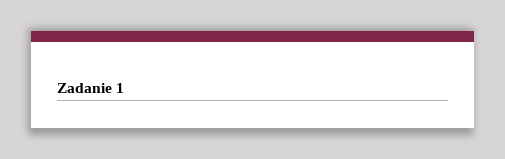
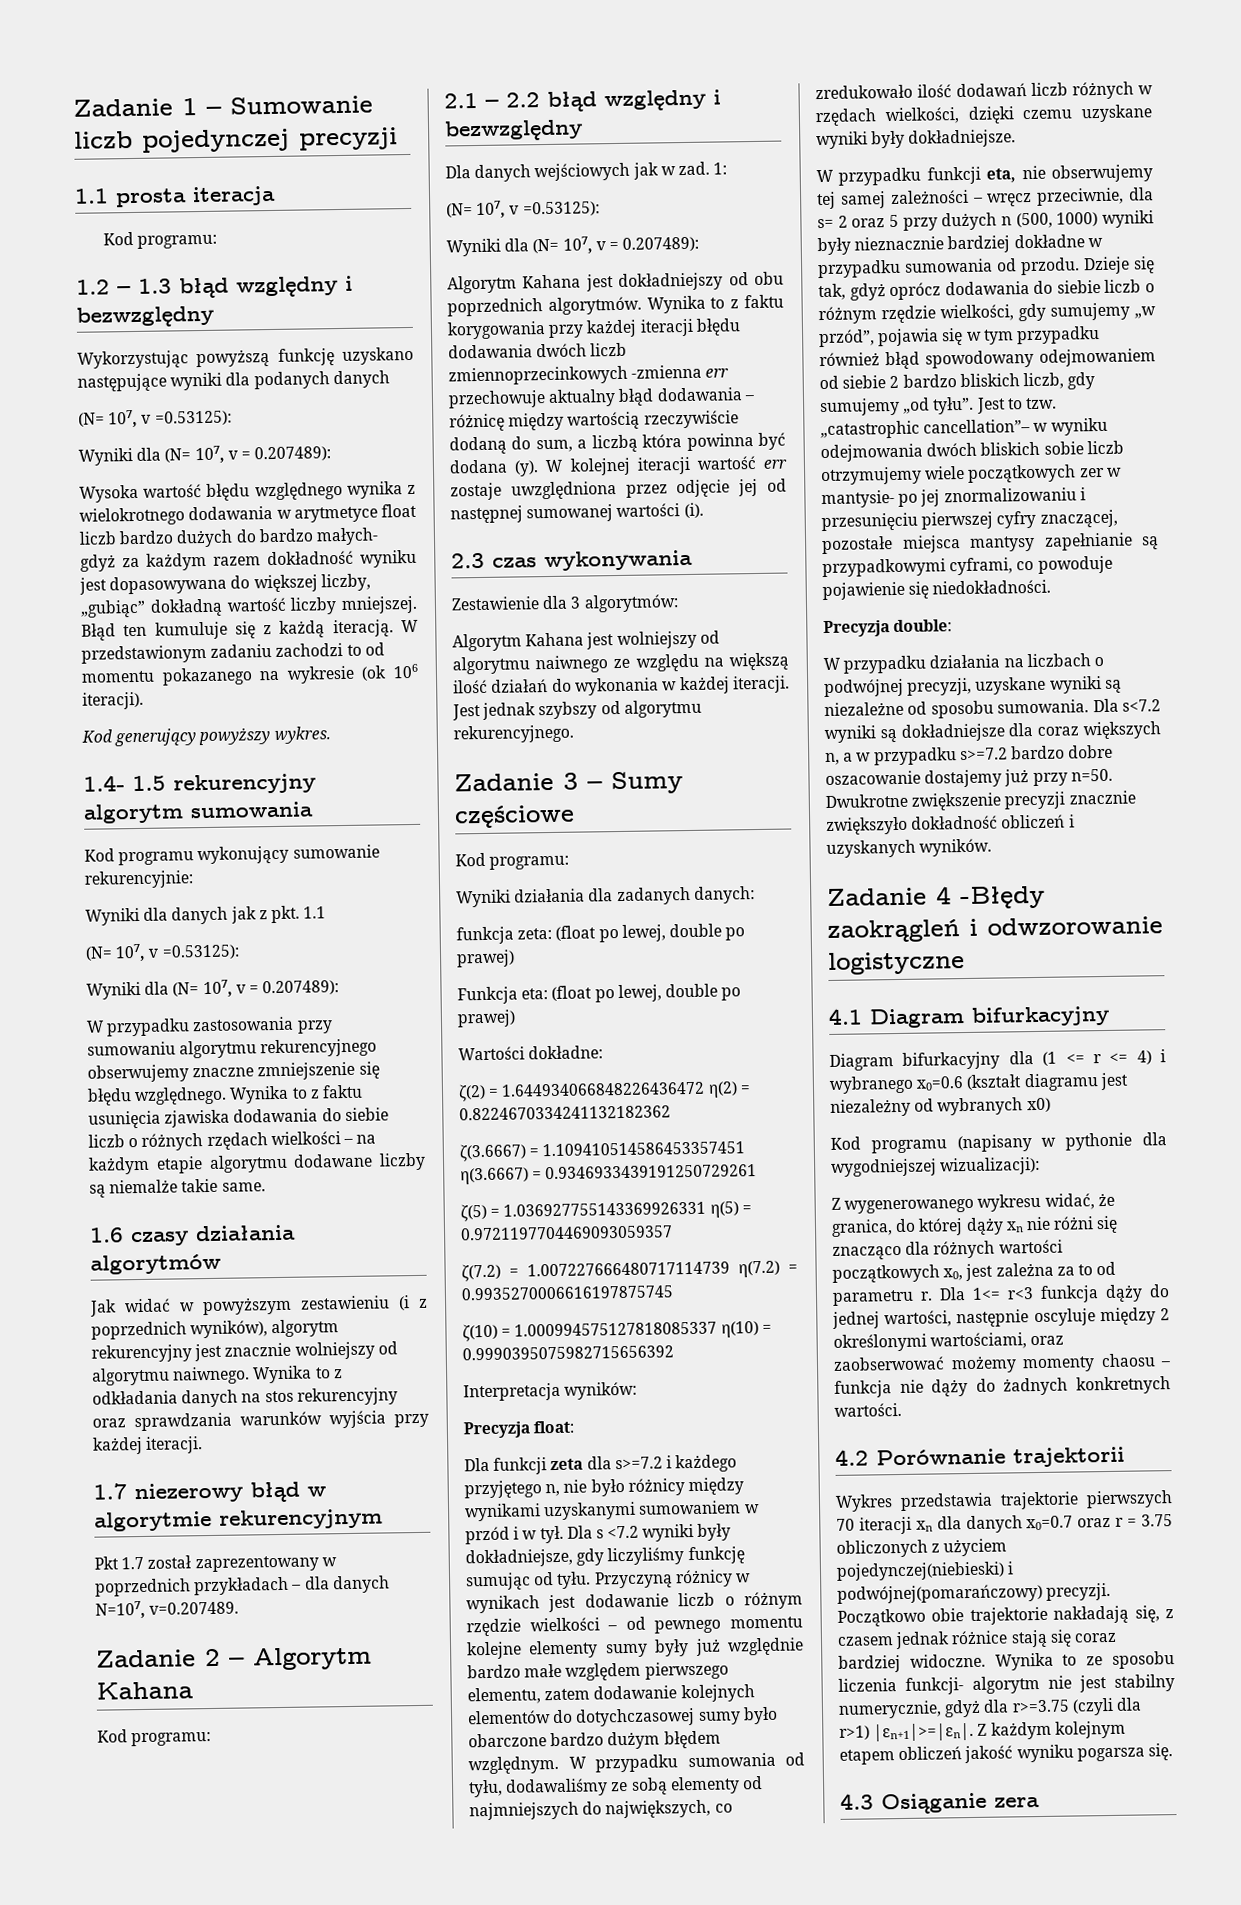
(125, 88) none -> [206,95,373,115] [74,127,398,153] [74,185,276,208] [103,231,218,249] [76,275,353,299] [76,305,214,328] [77,346,414,369] [77,370,390,392] [78,409,232,428] [78,445,332,466] [79,481,416,503] [79,503,417,526] [79,527,379,548] [80,549,417,572] [79,573,371,595] [80,595,418,618] [81,619,419,641] [81,642,385,664] [81,663,419,686] [82,691,144,710] [81,726,331,747] [83,773,316,795] [83,801,313,824] [84,844,380,866] [84,870,194,889] [85,905,327,926] [85,943,240,962] [86,979,340,1000] [86,1016,333,1037] [87,1038,378,1059] [87,1061,380,1083] [87,1084,363,1106] [88,1107,389,1129] [88,1131,377,1151] [88,1152,426,1175] [89,1178,266,1198] [89,1224,296,1247] [90,1253,221,1275] [89,1295,428,1317] [91,1319,340,1340] [91,1341,398,1363] [91,1365,343,1386] [92,1387,398,1408] [92,1410,429,1432] [92,1436,204,1455] [93,1481,326,1504] [94,1508,383,1532] [94,1555,337,1573] [95,1575,390,1597] [95,1600,240,1619] [96,1646,372,1671] [96,1681,193,1700] [97,1729,212,1747] [444,89,721,112] [444,119,583,142] [445,161,728,183] [446,200,600,219] [446,236,700,257] [447,271,784,294] [447,294,784,317] [447,318,741,340] [448,342,628,359] [448,364,730,386] [448,387,755,409] [449,410,739,432] [449,432,786,455] [449,455,788,477] [450,478,787,501] [450,502,704,524] [451,549,693,572] [451,594,679,613] [452,630,720,652] [452,652,789,675] [453,675,790,696] [452,699,702,721] [453,724,574,744] [454,771,683,795] [454,804,575,829] [455,852,570,870] [456,886,755,908] [456,923,746,945] [456,949,515,968] [457,983,742,1005] [457,1009,516,1028] [458,1045,604,1061] [458,1081,751,1102] [459,1105,671,1121] [459,1141,746,1162] [460,1164,758,1185] [460,1201,752,1222] [460,1225,673,1241] [461,1260,798,1282] [461,1285,673,1301] [462,1321,772,1342] [462,1345,674,1361] [463,1381,638,1402] [463,1420,575,1439] [464,1454,738,1475] [464,1477,744,1499] [464,1500,760,1522] [465,1523,732,1545] [465,1546,745,1568] [465,1569,751,1591] [466,1591,803,1614] [466,1616,803,1637] [466,1637,804,1660] [467,1661,729,1681] [467,1684,755,1705] [467,1706,778,1727] [468,1730,721,1750] [468,1752,805,1775] [468,1776,763,1798] [469,1799,733,1821] [815,81,1153,100] [815,104,1153,127] [816,129,1017,150] [816,164,1153,186] [817,187,1154,210] [817,210,1154,231] [817,234,1103,256] [818,256,1155,279] [818,279,1155,301] [818,302,1156,325] [819,326,1100,348] [819,348,1156,370] [819,372,1096,390] [820,396,1057,417] [820,417,1108,440] [820,440,1124,463] [821,464,1122,486] [821,487,1086,509] [821,509,1118,532] [822,532,1159,555] [822,555,1113,578] [822,579,1052,601] [823,619,953,638] [823,653,1104,674] [824,676,1122,698] [824,698,1161,719] [824,721,1161,744] [825,744,1114,766] [825,768,1113,788] [825,790,1136,811] [826,814,1075,836] [826,838,993,859] [827,885,1045,910] [827,916,1163,943] [828,951,965,975] [828,1005,1110,1029] [829,1049,1166,1071] [829,1072,1129,1094] [830,1097,1051,1117] [830,1132,1167,1154] [831,1156,1041,1177] [831,1192,1115,1214] [831,1215,1119,1237] [832,1239,1063,1260] [832,1261,1117,1283] [832,1284,1170,1306] [832,1307,1170,1329] [833,1332,1065,1352] [833,1353,1171,1374] [834,1376,1171,1398] [834,1402,902,1417] [835,1446,1125,1468] [835,1490,1173,1512] [836,1514,1173,1535] [836,1538,1008,1558] [836,1561,1015,1581] [837,1582,1112,1604] [837,1605,1174,1627] [837,1629,1117,1650] [838,1651,1175,1673] [838,1674,1175,1695] [838,1697,1142,1719] [839,1720,1126,1742] [839,1743,1173,1765] [840,1792,1040,1815] – Sumowanie liczb pojedynczej precyzji // 1.1 prosta iteracja // Kod programu: // 1.2 – 1.3 błąd względny i bezwzględny // Wykorzystując powyższą funkcję uzyskano następujące wyniki dla podanych danych // (N= 107, v =0.53125): // Wyniki dla (N= 107, v = 0.207489): // Wysoka wartość błędu względnego wynika z wielokrotnego dodawania w arytmetyce float liczb bardzo dużych do bardzo małych- gdyż za każdym razem dokładność wyniku jest dopasowywana do większej liczby, „gubiąc” dokładną wartość liczby mniejszej. Błąd ten kumuluje się z każdą iteracją. W przedstawionym zadaniu zachodzi to od momentu pokazanego na wykresie (ok 106 iteracji). // Kod generujący powyższy wykres. // 1.4- 1.5 rekurencyjny algorytm sumowania // Kod programu wykonujący sumowanie rekurencyjnie: // Wyniki dla danych jak z pkt. 1.1 // (N= 107, v =0.53125): // Wyniki dla (N= 107, v = 0.207489): // W przypadku zastosowania przy sumowaniu algorytmu rekurencyjnego obserwujemy znaczne zmniejszenie się błędu względnego. Wynika to z faktu usunięcia zjawiska dodawania do siebie liczb o różnych rzędach wielkości – na każdym etapie algorytmu dodawane liczby są niemalże takie same. // 1.6 czasy działania algorytmów // Jak widać w powyższym zestawieniu (i z poprzednich wyników), algorytm rekurencyjny jest znacznie wolniejszy od algorytmu naiwnego. Wynika to z odkładania danych na stos rekurencyjny oraz sprawdzania warunków wyjścia przy każdej iteracji. // 1.7 niezerowy błąd w algorytmie rekurencyjnym // Pkt 1.7 został zaprezentowany w poprzednich przykładach – dla danych N=107, v=0.207489. // Zadanie 2 – Algorytm Kahana // Kod programu: // 2.1 – 2.2 błąd względny i bezwzględny // Dla danych wejściowych jak w zad. 1: // (N= 107, v =0.53125): // Wyniki dla (N= 107, v = 0.207489): // Algorytm Kahana jest dokładniejszy od obu poprzednich algorytmów. Wynika to z faktu korygowania przy każdej iteracji błędu dodawania dwóch liczb zmiennoprzecinkowych -zmienna err przechowuje aktualny błąd dodawania – różnicę między wartością rzeczywiście dodaną do sum, a liczbą która powinna być dodana (y). W kolejnej iteracji wartość err zostaje uwzględniona przez odjęcie jej od następnej sumowanej wartości (i). // 2.3 czas wykonywania // Zestawienie dla 3 algorytmów: // Algorytm Kahana jest wolniejszy od algorytmu naiwnego ze względu na większą ilość działań do wykonania w każdej iteracji. Jest jednak szybszy od algorytmu rekurencyjnego. // Zadanie 3 – Sumy częściowe // Kod programu: // Wyniki działania dla zadanych danych: // funkcja zeta: (float po lewej, double po prawej) // Funkcja eta: (float po lewej, double po prawej) // Wartości dokładne: // ζ(2) = 1.644934066848226436472 η(2) = 0.8224670334241132182362 // ζ(3.6667) = 1.109410514586453357451 η(3.6667) = 0.9346933439191250729261 // ζ(5) = 1.036927755143369926331 η(5) = 0.9721197704469093059357 // ζ(7.2) = 1.007227666480717114739 η(7.2) = 0.9935270006616197875745 // ζ(10) = 1.000994575127818085337 η(10) = 0.9990395075982715656392 // Interpretacja wyników: // Precyzja float: // Dla funkcji zeta dla s>=7.2 i każdego przyjętego n, nie było różnicy między wynikami uzyskanymi sumowaniem w przód i w tył. Dla s <7.2 wyniki były dokładniejsze, gdy liczyliśmy funkcję sumując od tyłu. Przyczyną różnicy w wynikach jest dodawanie liczb o różnym rzędzie wielkości – od pewnego momentu kolejne elementy sumy były już względnie bardzo małe względem pierwszego elementu, zatem dodawanie kolejnych elementów do dotychczasowej sumy było obarczone bardzo dużym błędem względnym. W przypadku sumowania od tyłu, dodawaliśmy ze sobą elementy od najmniejszych do największych, co zredukowało ilość dodawań liczb różnych w rzędach wielkości, dzięki czemu uzyskane wyniki były dokładniejsze. // W przypadku funkcji eta, nie obserwujemy tej samej zależności – wręcz przeciwnie, dla s= 2 oraz 5 przy dużych n (500, 1000) wyniki były nieznacznie bardziej dokładne w przypadku sumowania od przodu. Dzieje się tak, gdyż oprócz dodawania do siebie liczb o różnym rzędzie wielkości, gdy sumujemy „w przód”, pojawia się w tym przypadku również błąd spowodowany odejmowaniem od siebie 2 bardzo bliskich liczb, gdy sumujemy „od tyłu”. Jest to tzw. „catastrophic cancellation”– w wyniku odejmowania dwóch bliskich sobie liczb otrzymujemy wiele początkowych zer w mantysie- po jej znormalizowaniu i przesunięciu pierwszej cyfry znaczącej, pozostałe miejsca mantysy zapełnianie są przypadkowymi cyframi, co powoduje pojawienie się niedokładności. // Precyzja double: // W przypadku działania na liczbach o podwójnej precyzji, uzyskane wyniki są niezależne od sposobu sumowania. Dla s<7.2 wyniki są dokładniejsze dla coraz większych n, a w przypadku s>=7.2 bardzo dobre oszacowanie dostajemy już przy n=50. Dwukrotne zwiększenie precyzji znacznie zwiększyło dokładność obliczeń i uzyskanych wyników. // Zadanie 4 -Błędy zaokrągleń i odwzorowanie logistyczne // 4.1 Diagram bifurkacyjny // Diagram bifurkacyjny dla (1 <= r <= 4) i wybranego x0=0.6 (kształt diagramu jest niezależny od wybranych x0) // Kod programu (napisany w pythonie dla wygodniejszej wizualizacji): // Z wygenerowanego wykresu widać, że granica, do której dąży xn nie różni się znacząco dla różnych wartości początkowych x0, jest zależna za to od parametru r. Dla 1<= r<3 funkcja dąży do jednej wartości, następnie oscyluje między 2 określonymi wartościami, oraz zaobserwować możemy momenty chaosu – funkcja nie dąży do żadnych konkretnych wartości. // 4.2 Porównanie trajektorii // Wykres przedstawia trajektorie pierwszych 70 iteracji xn dla danych x0=0.7 oraz r = 3.75 obliczonych z użyciem pojedynczej(niebieski) i podwójnej(pomarańczowy) precyzji. Początkowo obie trajektorie nakładają się, z czasem jednak różnice stają się coraz bardziej widoczne. Wynika to ze sposobu liczenia funkcji- algorytm nie jest stabilny numerycznie, gdyż dla r>=3.75 (czyli dla r>1) |εn+1|>=|εn|. Z każdym kolejnym etapem obliczeń jakość wyniku pogarsza się. // 4.3 Osiąganie zera

